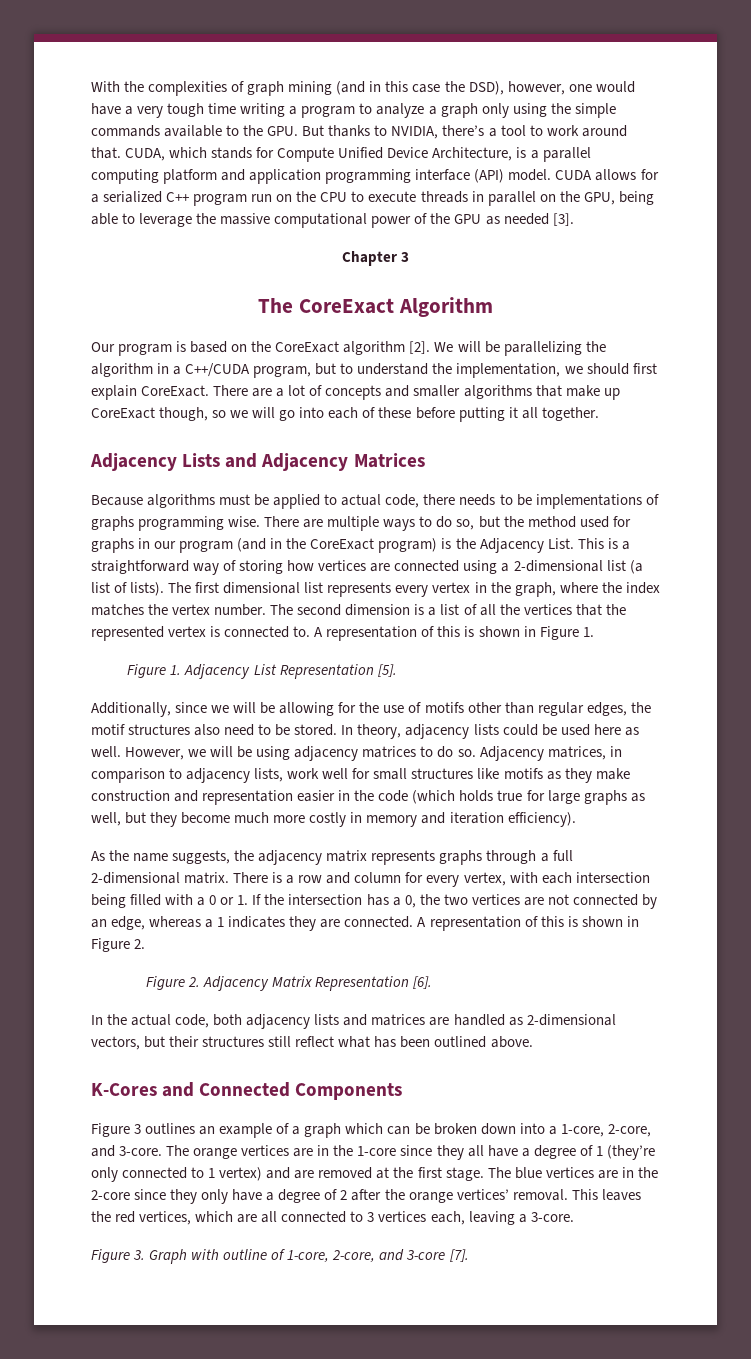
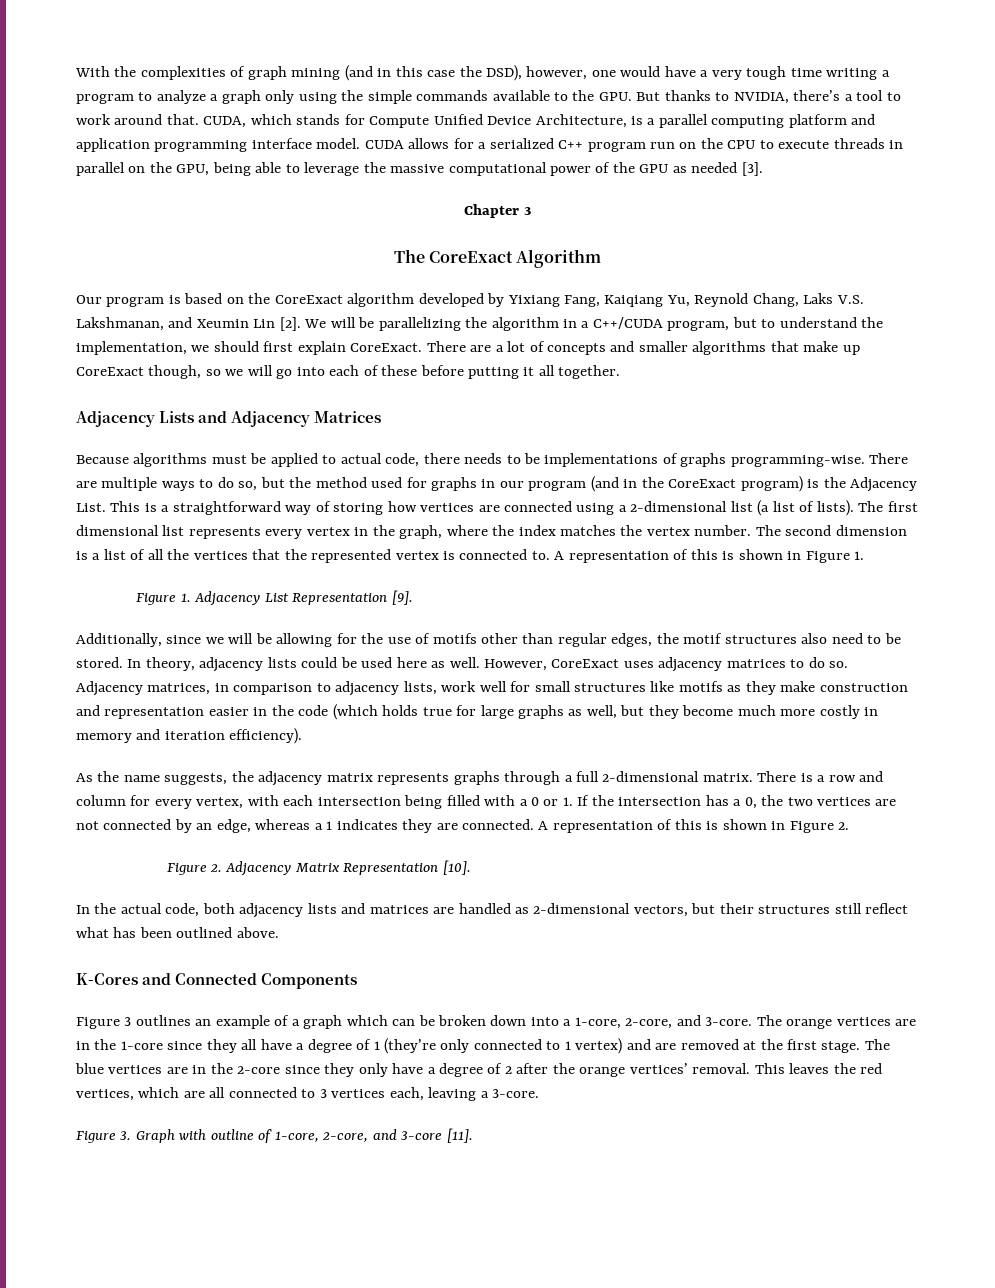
[474,169,505,183] (API) -> (312, 143) none
(406, 348) none -> [418,293,864,307] [76,317,276,331] developed by Yixiang Fang, Kaiqiang Yu, Reynold Chang, Laks V.S. Lakshmanan, and Xeumin Lin
[138,516,261,531] programming wise. -> [730,455,865,467] programming-wise.
[377,664,397,677] [5]. -> [391,590,413,605] [9].
[188,746,291,760] we will be using -> [551,659,654,668] CoreExact uses
[412,976,432,989] [6]. -> [442,860,471,875] [10].
[449,1249,469,1262] [7]. -> [446,1128,473,1143] [11].

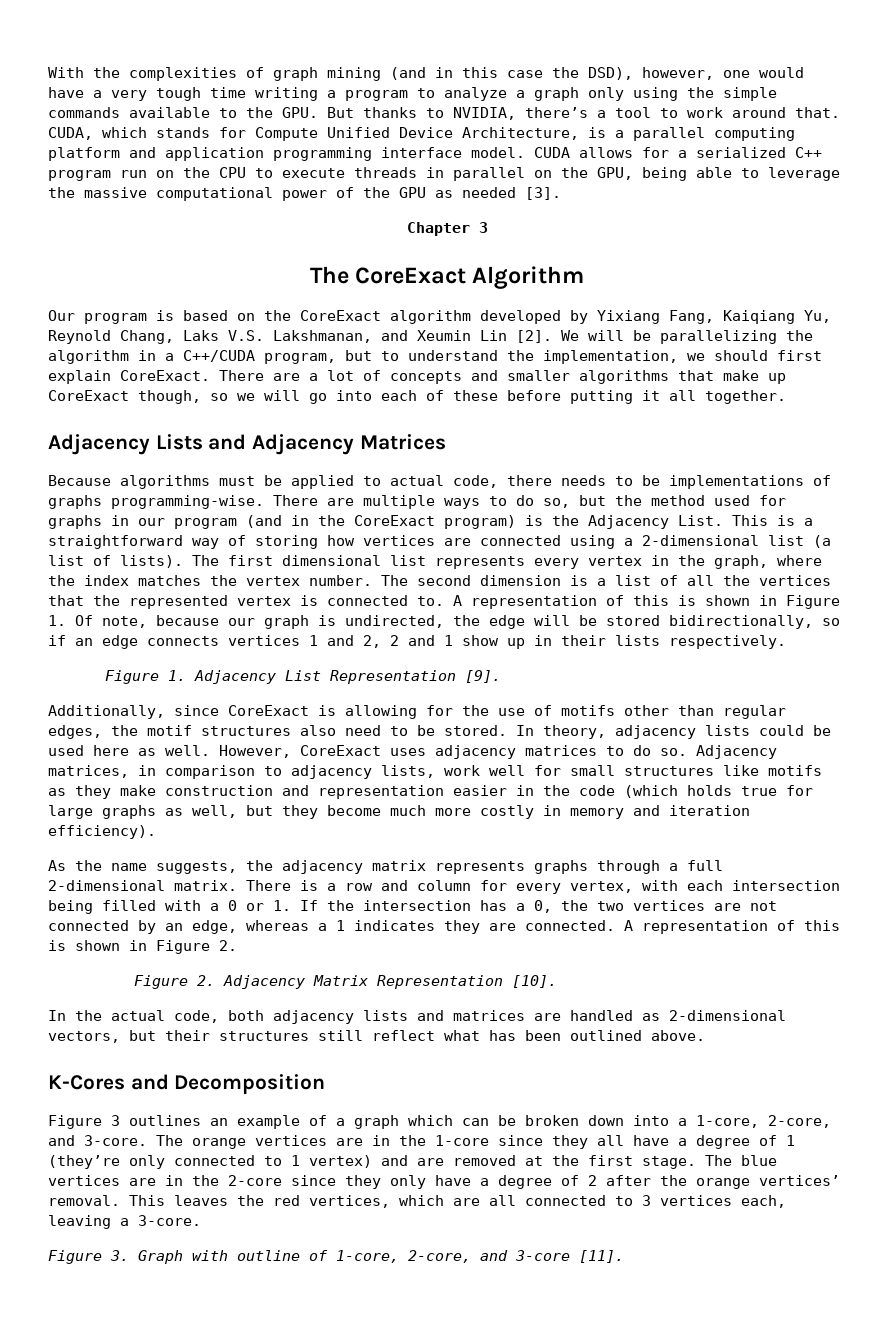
(865, 555) none -> [75,615,840,629] [48,635,786,649] Of note, because our graph is undirected, the edge will be stored bidirectionally, so if an edge connects vertices 1 and 2, 2 and 1 show up in their lists respectively.
[205,633,272,644] we will be -> [228,705,336,716] CoreExact is
[175,973,358,989] Connected Components -> [174,1074,326,1094] Decomposition

